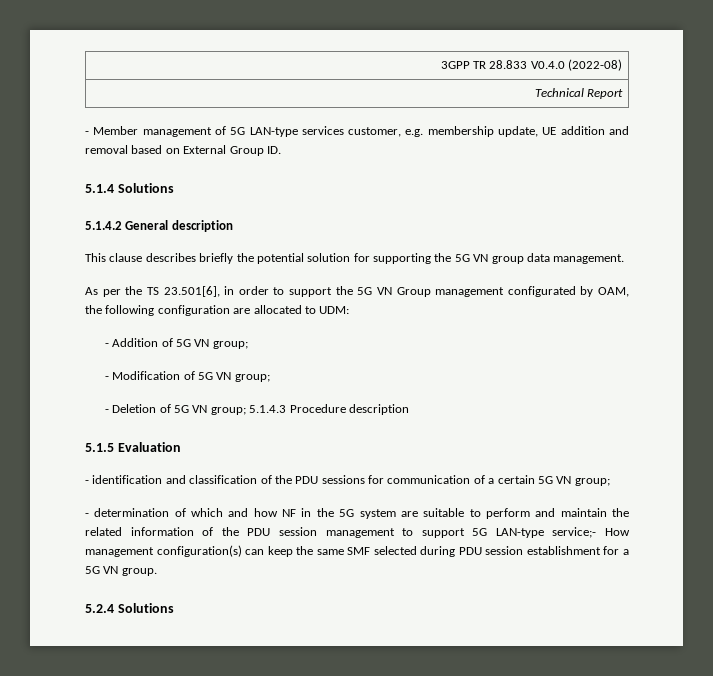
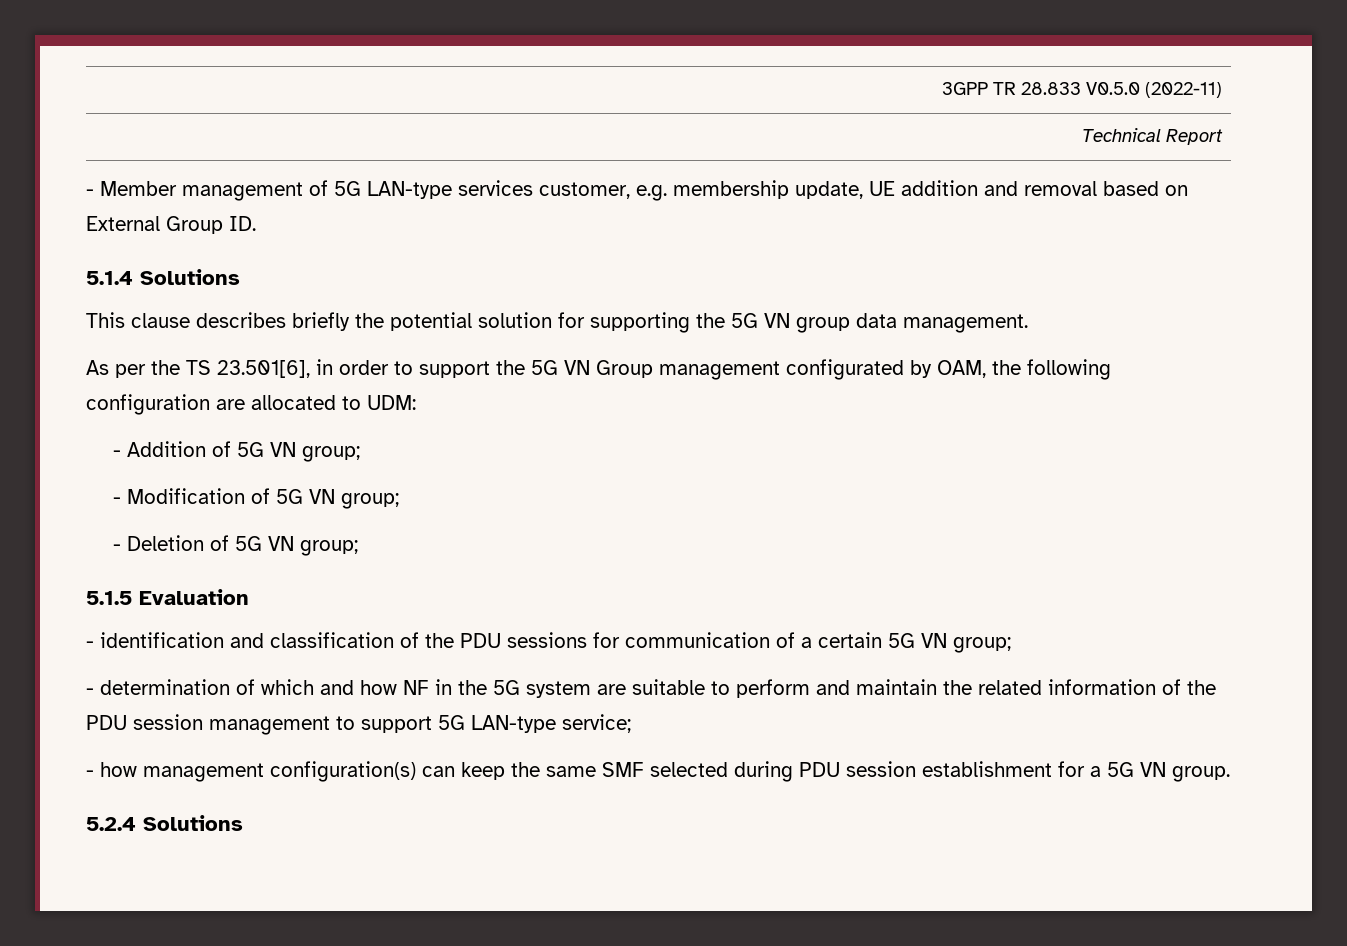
[530,59,623,71] V0.4.0 (2022-08) -> [1086,82,1223,98] V0.5.0 (2022-11)
[85,220,233,232] // 5.1.4.2 General description -> (240, 277) none
[249,404,409,415] 5.1.4.3 Procedure description -> (358, 548) none
[552,527,630,538] service;- How -> [562,714,631,733] [86,762,137,777] service; // - how

